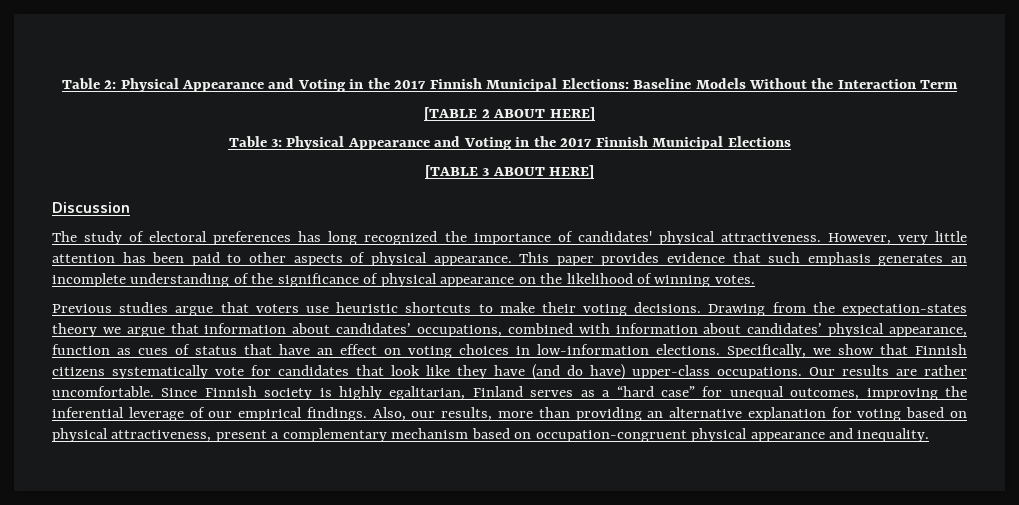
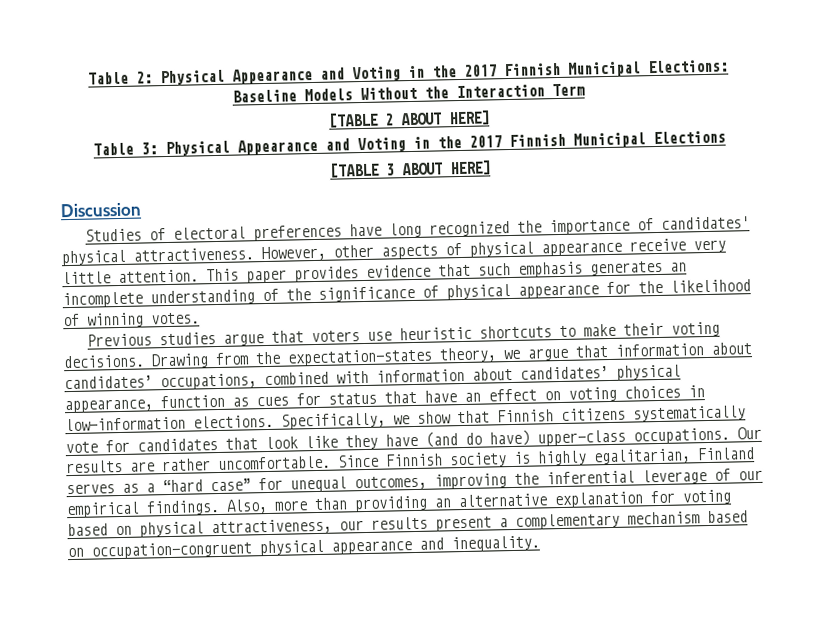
[52,231,123,245] The study -> [85,228,143,242] Studies
[298,231,322,242] has -> [349,223,383,237] have
[897,231,967,245] [52,252,512,266] very little attention has been paid to other aspects of physical appearance. -> [333,238,726,260] [62,269,199,285] other aspects of physical appearance receive very little attention.
[518,277,536,284] on -> [606,281,631,295] for
[52,323,97,337] theory -> [439,347,497,363] theory,
[175,344,190,355] of -> [296,392,321,406] for
[411,407,493,421] our results, -> (268, 506) none
(212, 436) none -> [339,516,428,531] our results

